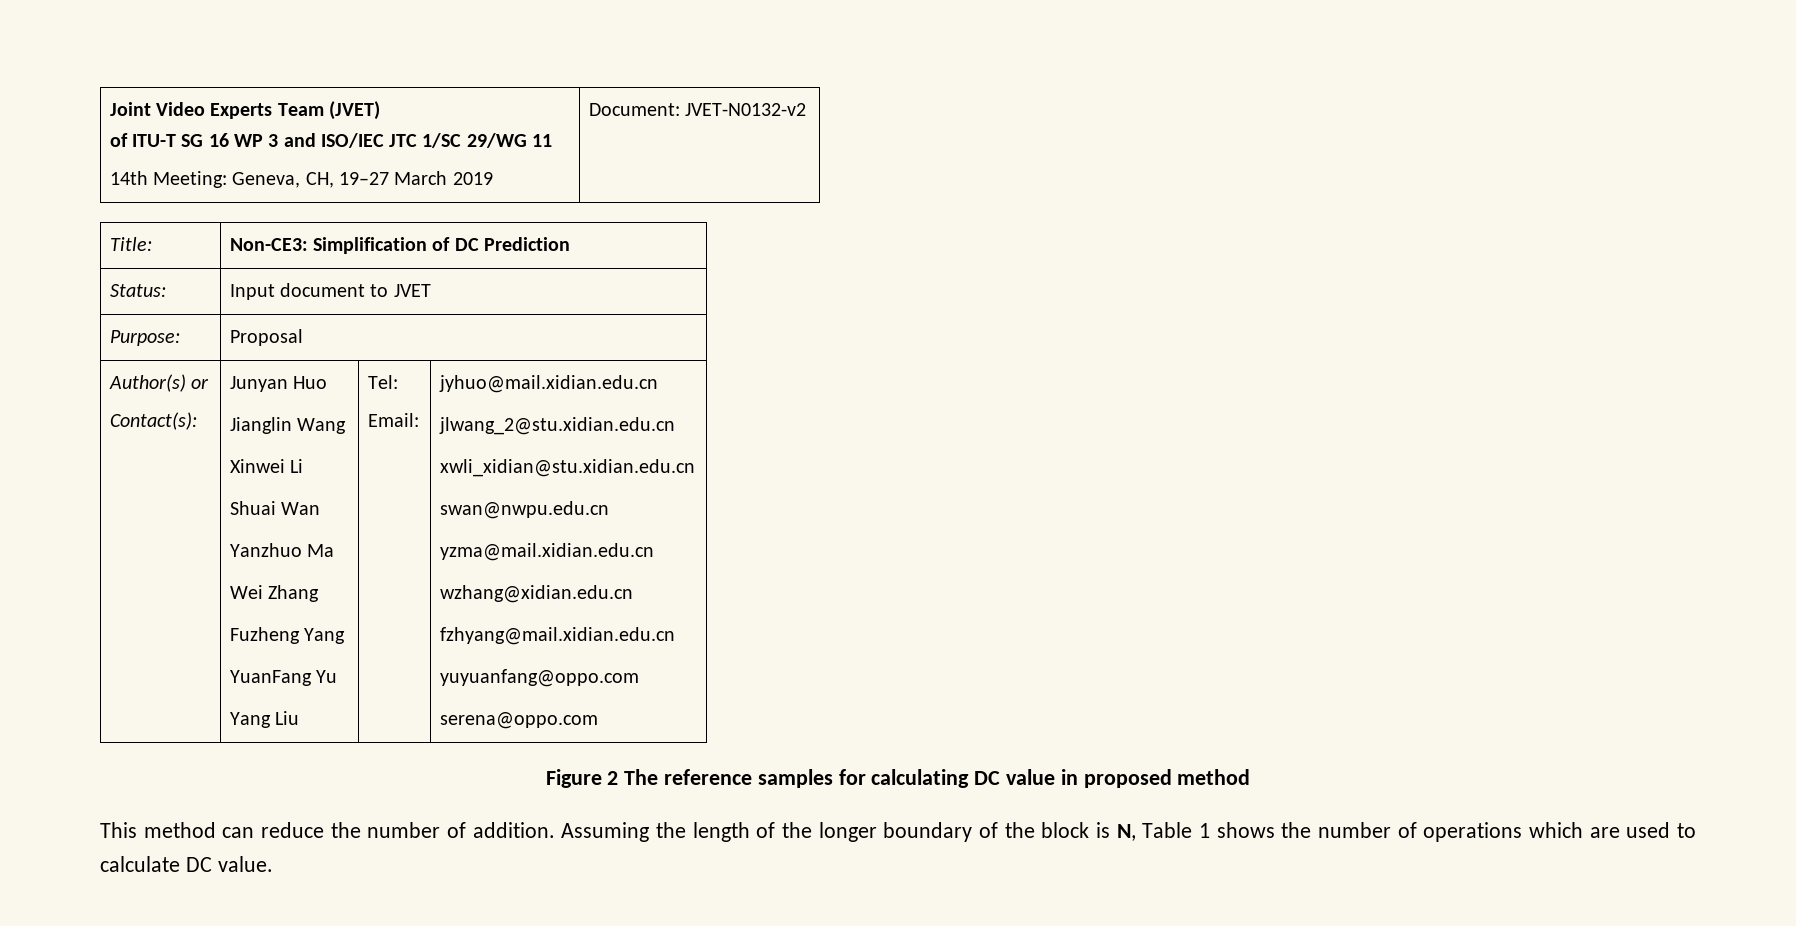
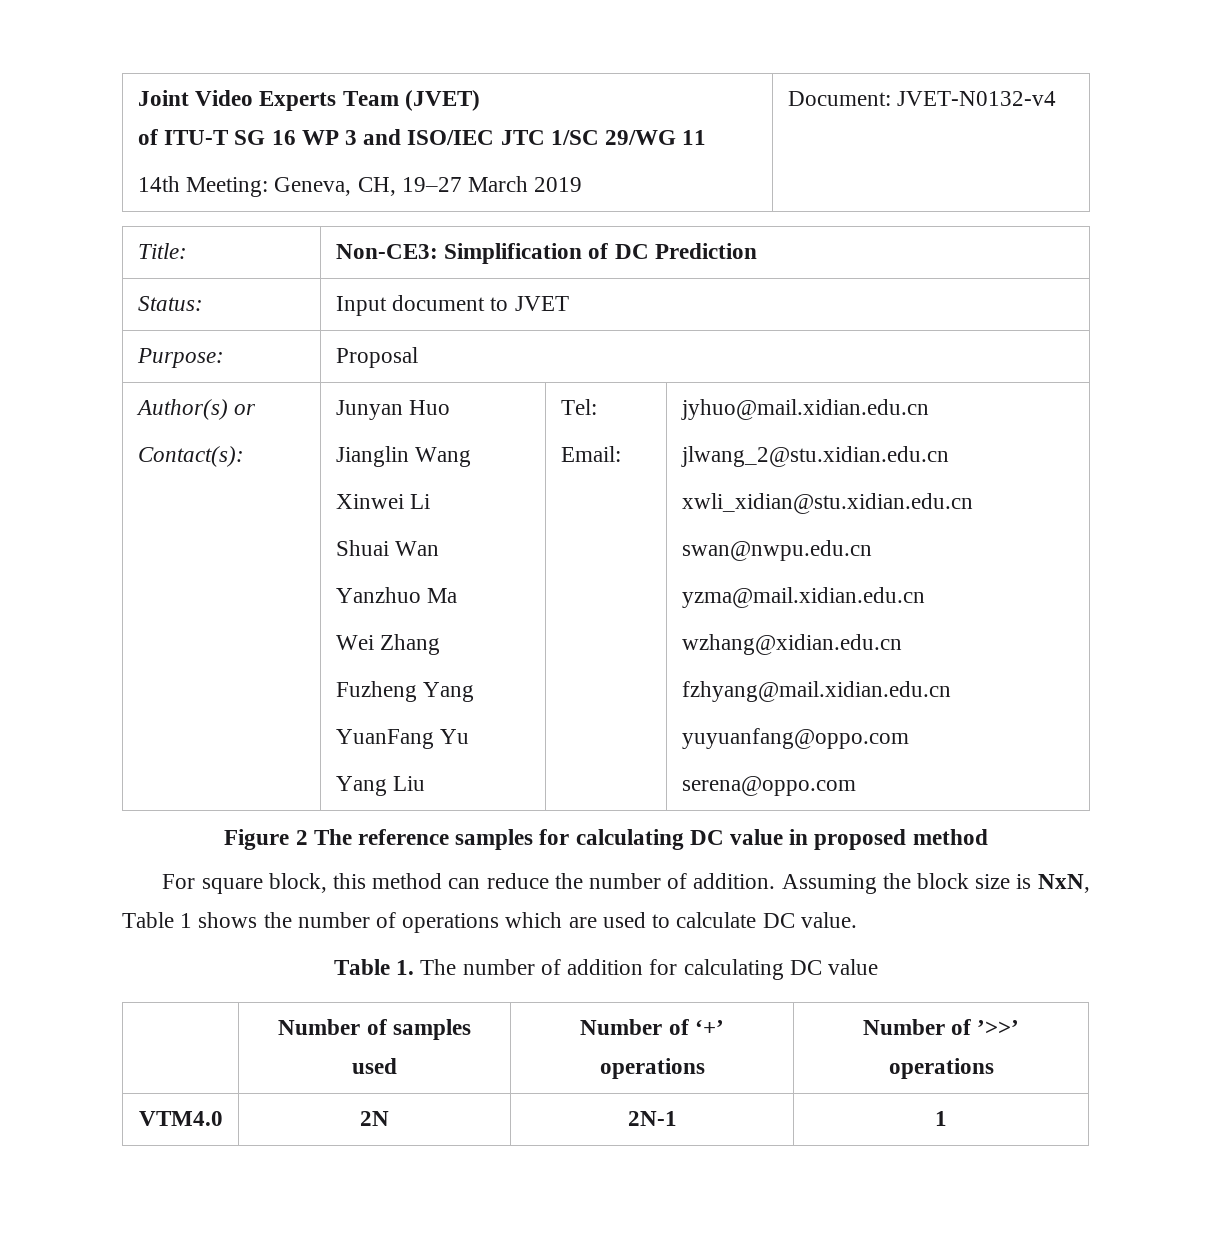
[685,103,807,116] JVET-N0132-v2 -> [897,91,1057,106] JVET-N0132-v4
[100,822,137,838] This -> [162,873,366,894] For square block, this
[692,822,1136,842] length of the longer boundary of the block is N, -> [917,873,1090,893] block size is NxN,
(273, 864) none -> [334,959,878,980] [278,1019,471,1040] [352,1058,397,1074] [580,1019,724,1035] [599,1058,705,1079] [862,1019,1020,1035] [888,1058,994,1079] [138,1111,223,1126] [360,1111,389,1126] [627,1111,677,1126] [935,1111,947,1126] // Table 1. The number of addition for calculating DC value // | Number of samples used | Number of ‘+’ operations | Number of ’>>’ operations // VTM4.0 | 2N | 2N-1 | 1

